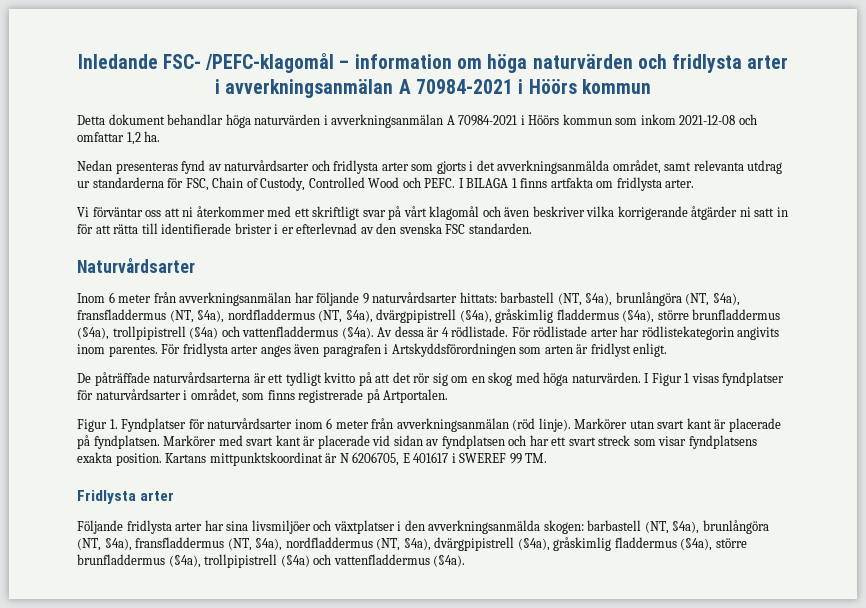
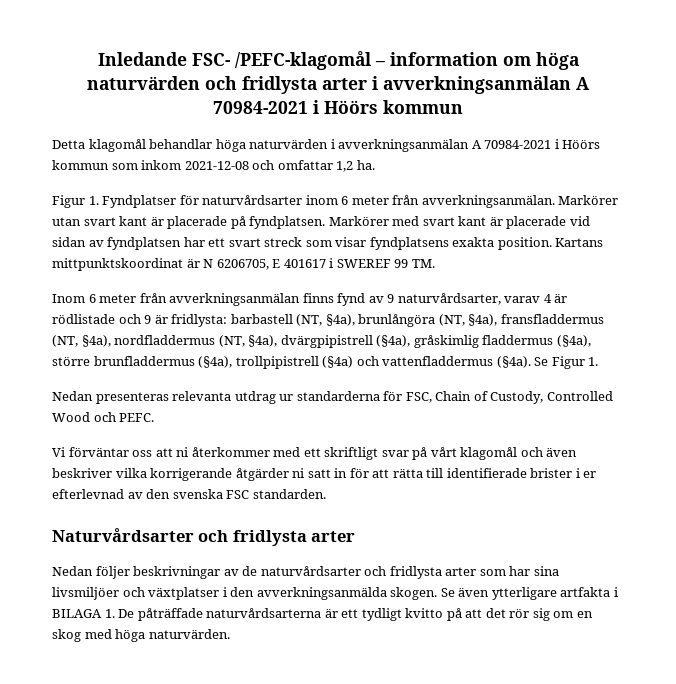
[108,114,165,125] dokument -> [88,139,146,152] klagomål
[77,160,692,174] Nedan presenteras fynd av naturvårdsarter och fridlysta arter som gjorts i det avverkningsanmälda området, samt -> [52,195,619,208] [52,216,590,229] [52,237,604,250] [52,258,435,271] [52,293,568,306] [52,314,604,327] [52,335,591,348] [52,356,599,369] [52,391,169,404] Figur 1. Fyndplatser för naturvårdsarter inom 6 meter från avverkningsanmälan. Markörer utan svart kant är placerade på fyndplatsen. Markörer med svart kant är placerade vid sidan av fyndplatsen har ett svart streck som visar fyndplatsens exakta position. Kartans mittpunktskoordinat är N 6206705, E 401617 i SWEREF 99 TM. // Inom 6 meter från avverkningsanmälan finns fynd av 9 naturvårdsarter, varav 4 är rödlistade och 9 är fridlysta: barbastell (NT, §4a), brunlångöra (NT, §4a), fransfladdermus (NT, §4a), nordfladdermus (NT, §4a), dvärgpipistrell (§4a), gråskimlig fladdermus (§4a), större brunfladdermus (§4a), trollpipistrell (§4a) och vattenfladdermus (§4a). Se Figur 1. // Nedan presenteras
[458,177,695,191] I BILAGA 1 finns artfakta om fridlysta arter. -> (155, 417) none
[77,292,740,306] [77,309,781,323] [77,326,780,340] [77,343,668,357] // Inom 6 meter från avverkningsanmälan har följande 9 naturvårdsarter hittats: barbastell (NT, §4a), brunlångöra (NT, §4a), fransfladdermus (NT, §4a), nordfladdermus (NT, §4a), dvärgpipistrell (§4a), gråskimlig fladdermus (§4a), större brunfladdermus (§4a), trollpipistrell (§4a) och vattenfladdermus (§4a). Av dessa är 4 rödlistade. För rödlistade arter har rödlistekategorin angivits inom parentes. För fridlysta arter anges även paragrafen i Artskyddsförordningen som arten är fridlyst enligt. // -> [198,530,356,546] [52,566,559,579] [52,587,618,600] [52,609,115,618] och fridlysta arter // Nedan följer beskrivningar av de naturvårdsarter och fridlysta arter som har sina livsmiljöer och växtplatser i den avverkningsanmälda skogen. Se även ytterligare artfakta i BILAGA 1.
[644,372,785,386] [77,389,449,403] [77,418,781,432] [77,435,757,449] [77,452,548,466] [77,490,175,504] [77,520,769,534] [77,537,747,551] [77,554,466,568] I Figur 1 visas fyndplatser för naturvårdsarter i området, som finns registrerade på Artportalen. // Figur 1. Fyndplatser för naturvårdsarter inom 6 meter från avverkningsanmälan (röd linje). Markörer utan svart kant är placerade på fyndplatsen. Markörer med svart kant är placerade vid sidan av fyndplatsen och har ett svart streck som visar fyndplatsens exakta position. Kartans mittpunktskoordinat är N 6206705, E 401617 i SWEREF 99 TM. // Fridlysta arter // Följande fridlysta arter har sina livsmiljöer och växtplatser i den avverkningsanmälda skogen: barbastell (NT, §4a), brunlångöra (NT, §4a), fransfladdermus (NT, §4a), nordfladdermus (NT, §4a), dvärgpipistrell (§4a), gråskimlig fladdermus (§4a), större brunfladdermus (§4a), trollpipistrell (§4a) och vattenfladdermus (§4a). -> (230, 634) none

